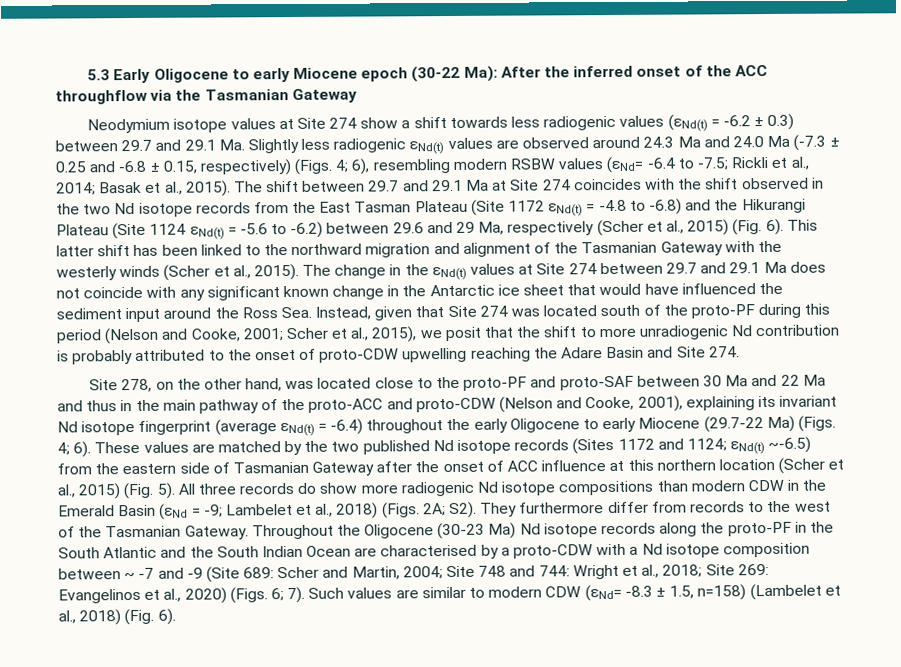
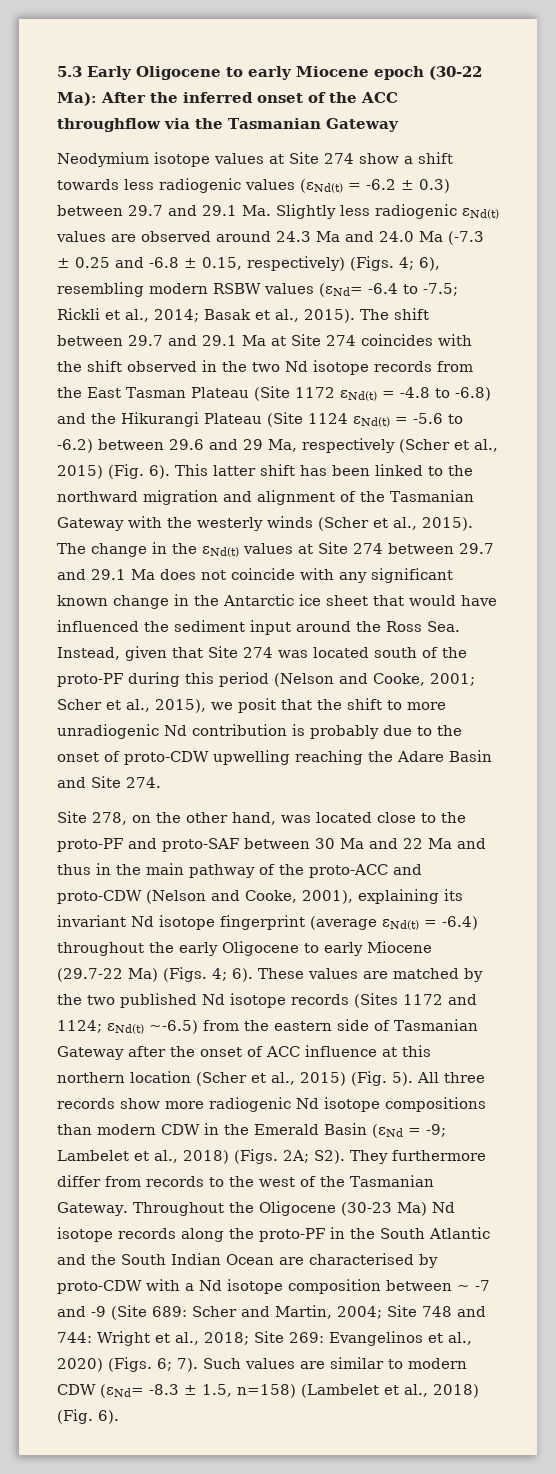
[135,349,206,361] attributed -> [383,725,412,736] due
[297,482,318,494] do -> (115, 1103) none
[500,547,510,556] a -> (438, 1261) none

